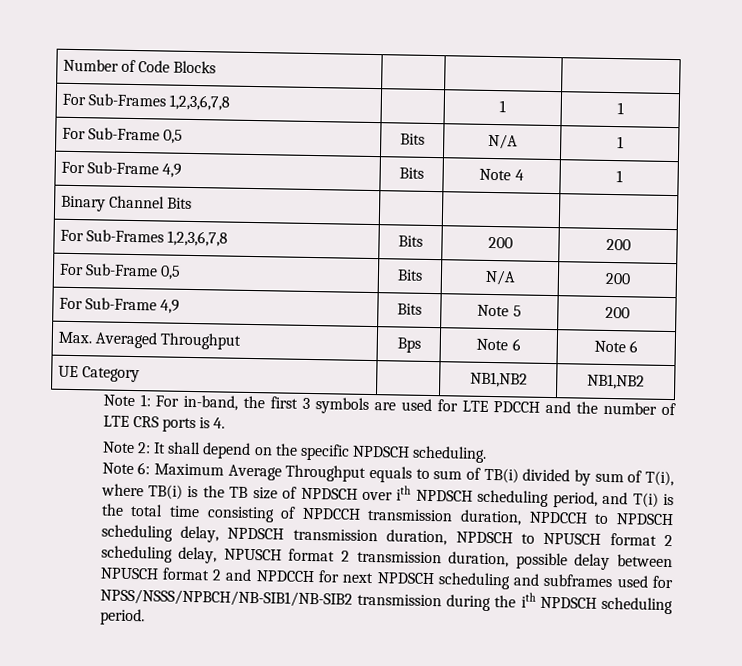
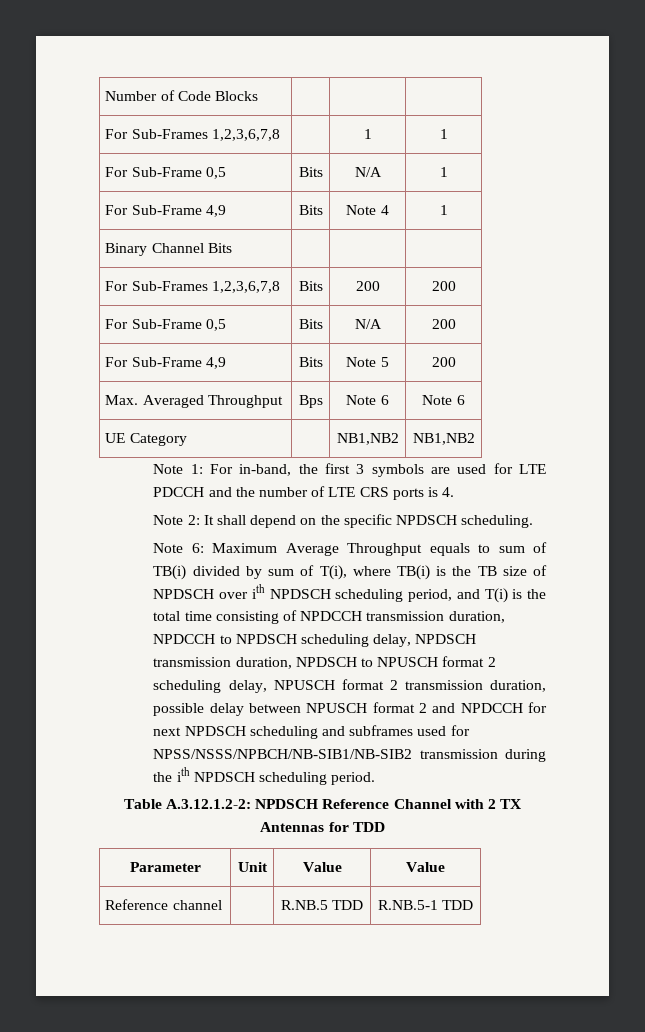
(145, 617) none -> [123,799,523,809] [260,822,385,832] [129,862,201,872] [237,862,268,872] [302,862,342,872] [406,862,445,872] [105,899,222,910] [280,900,364,910] [377,900,474,910] // Table A.3.12.1.2-2: NPDSCH Reference Channel with 2 TX Antennas for TDD // Parameter | Unit | Value | Value // Reference channel | | R.NB.5 TDD | R.NB.5-1 TDD

